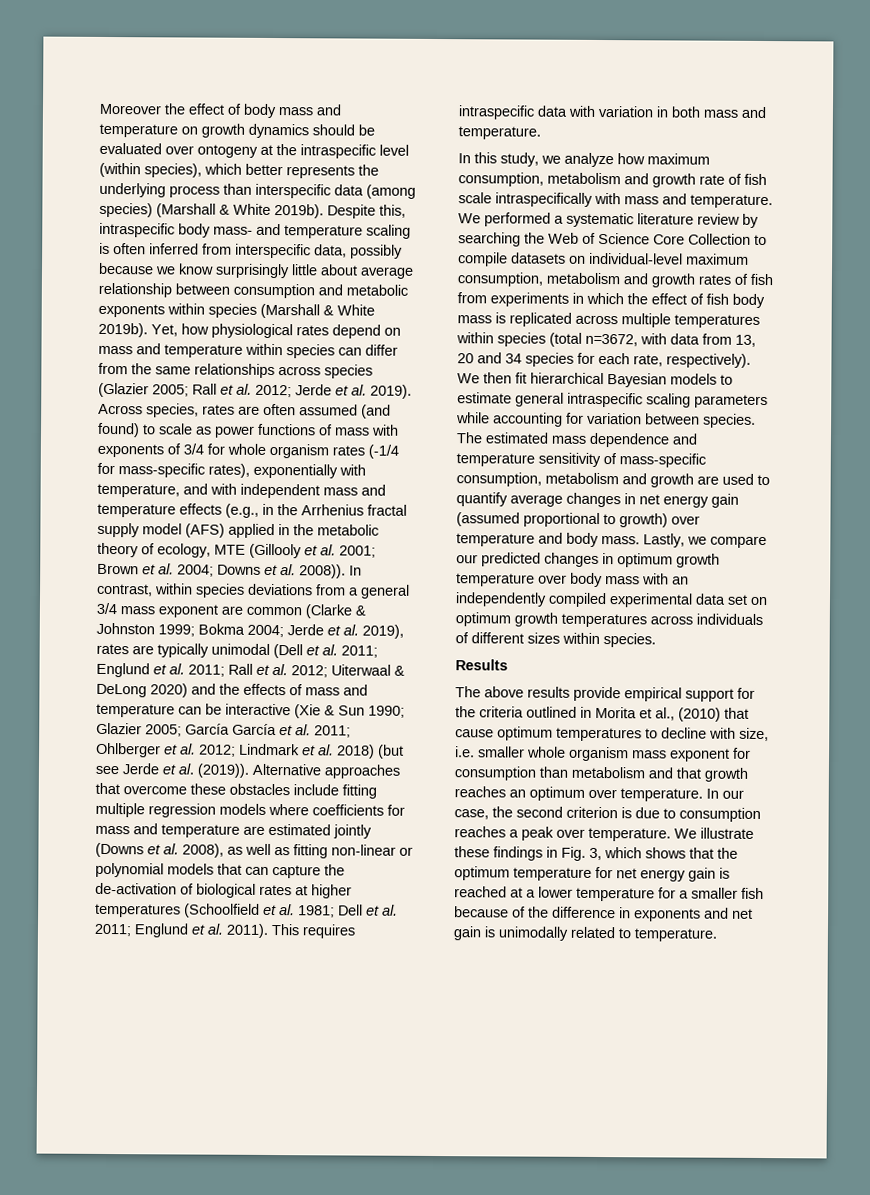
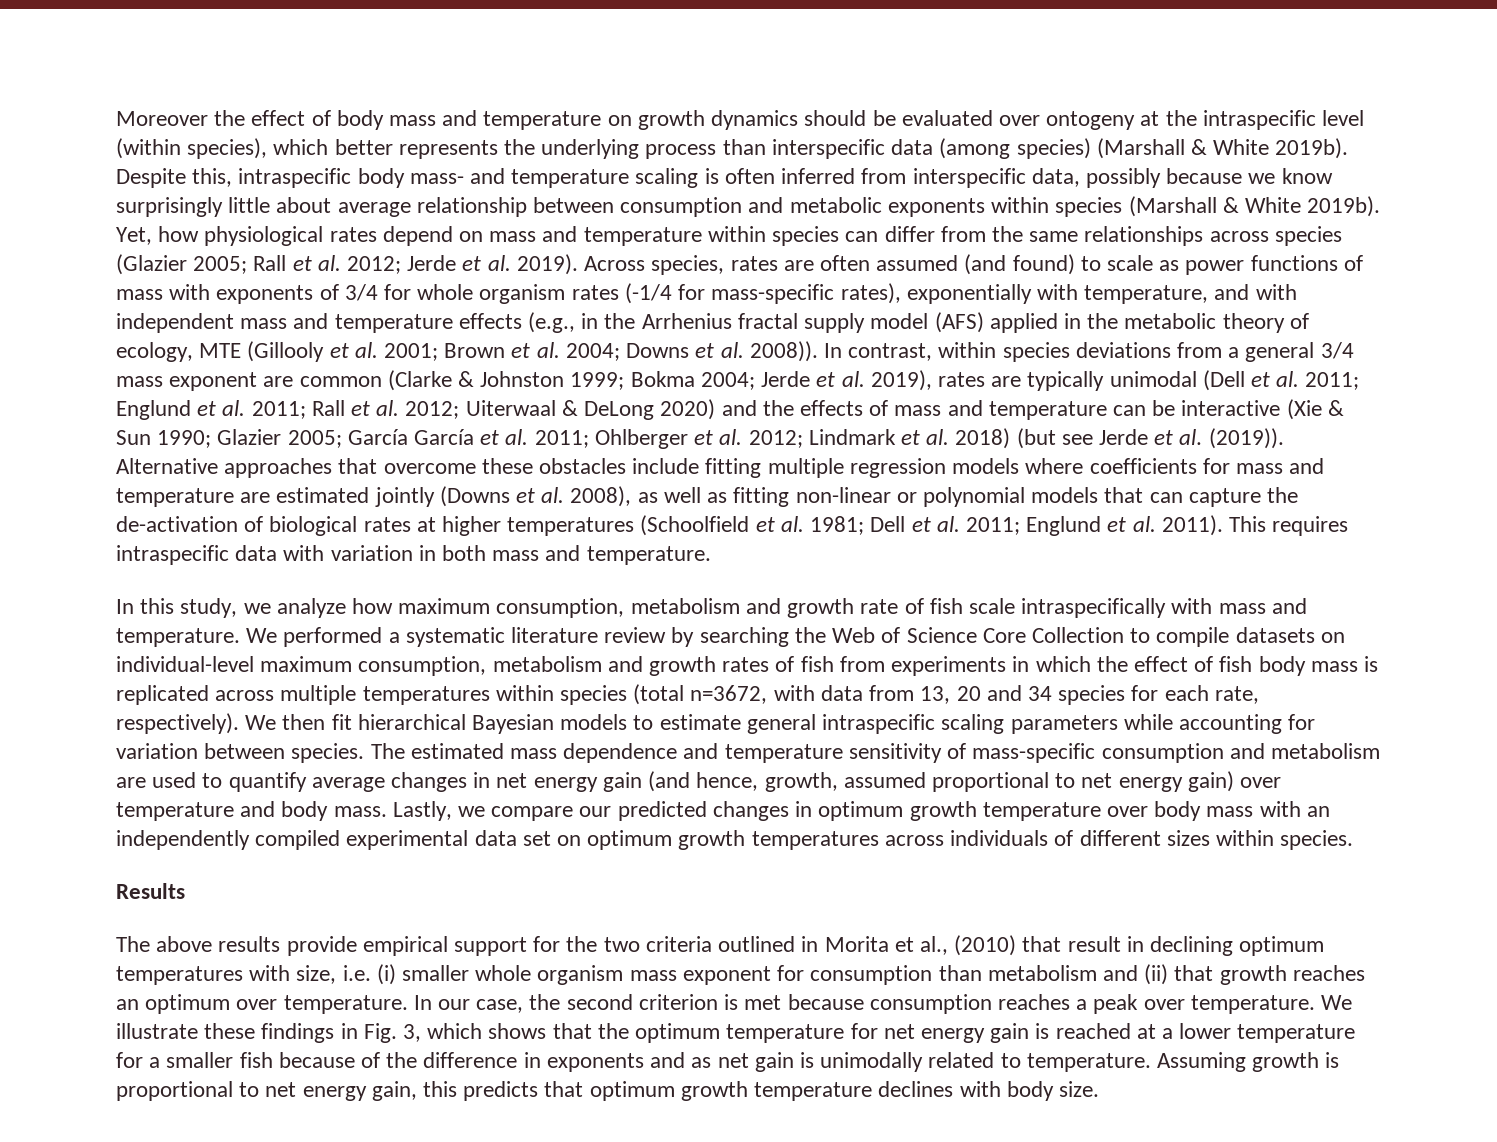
[456,472,694,488] consumption, metabolism and growth -> [1101,743,1380,763] consumption and metabolism
[456,512,668,528] (assumed proportional to growth) -> [648,771,1234,792] (and hence, growth, assumed proportional to net energy gain)
(476, 712) none -> [603,937,640,952] two
[455,726,707,742] cause optimum temperatures to decline -> [1067,936,1325,956] [116,966,243,985] result in declining optimum temperatures
(475, 752) none -> [376,964,396,985] (i)
(673, 773) none -> [1144,964,1169,985] (ii)
[635,807,676,819] due to -> [744,994,864,1010] met because
(729, 913) none -> [691,1057,712,1068] as
(717, 935) none -> [1156,1052,1340,1072] [116,1081,1099,1101] Assuming growth is proportional to net energy gain, this predicts that optimum growth temperature declines with body size.

